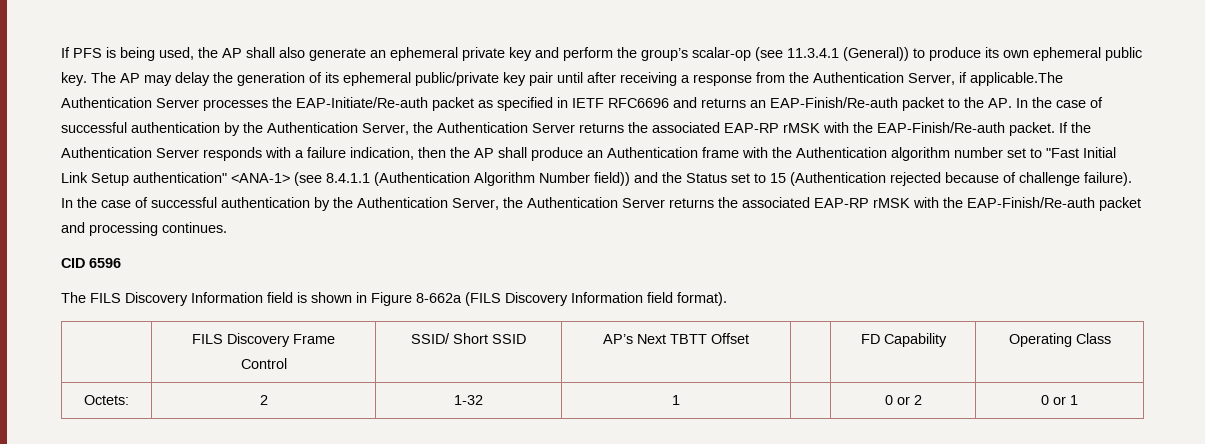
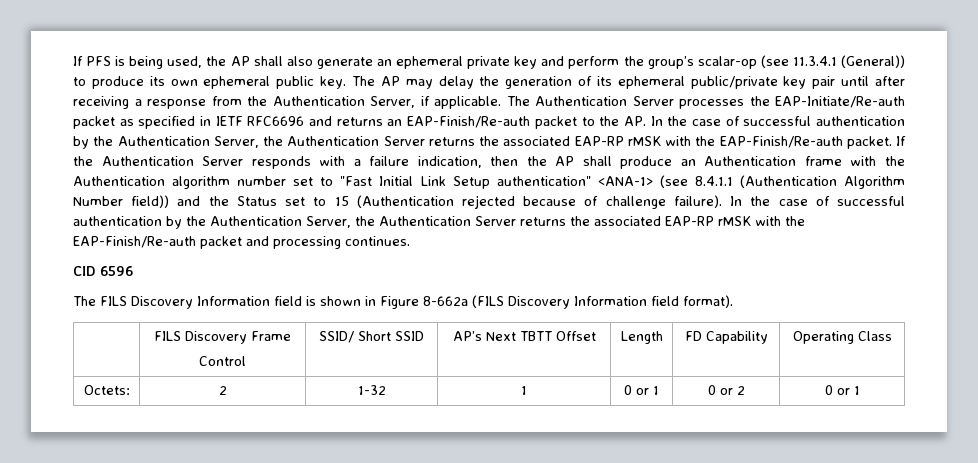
[970,72,1063,86] applicable.The -> [434,96,530,109] applicable. The
(749, 338) none -> [620,331,663,344] Length
(680, 400) none -> [624,385,659,395] 0 or 1

